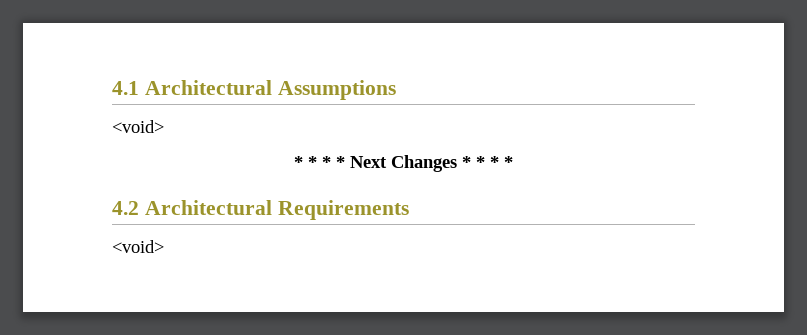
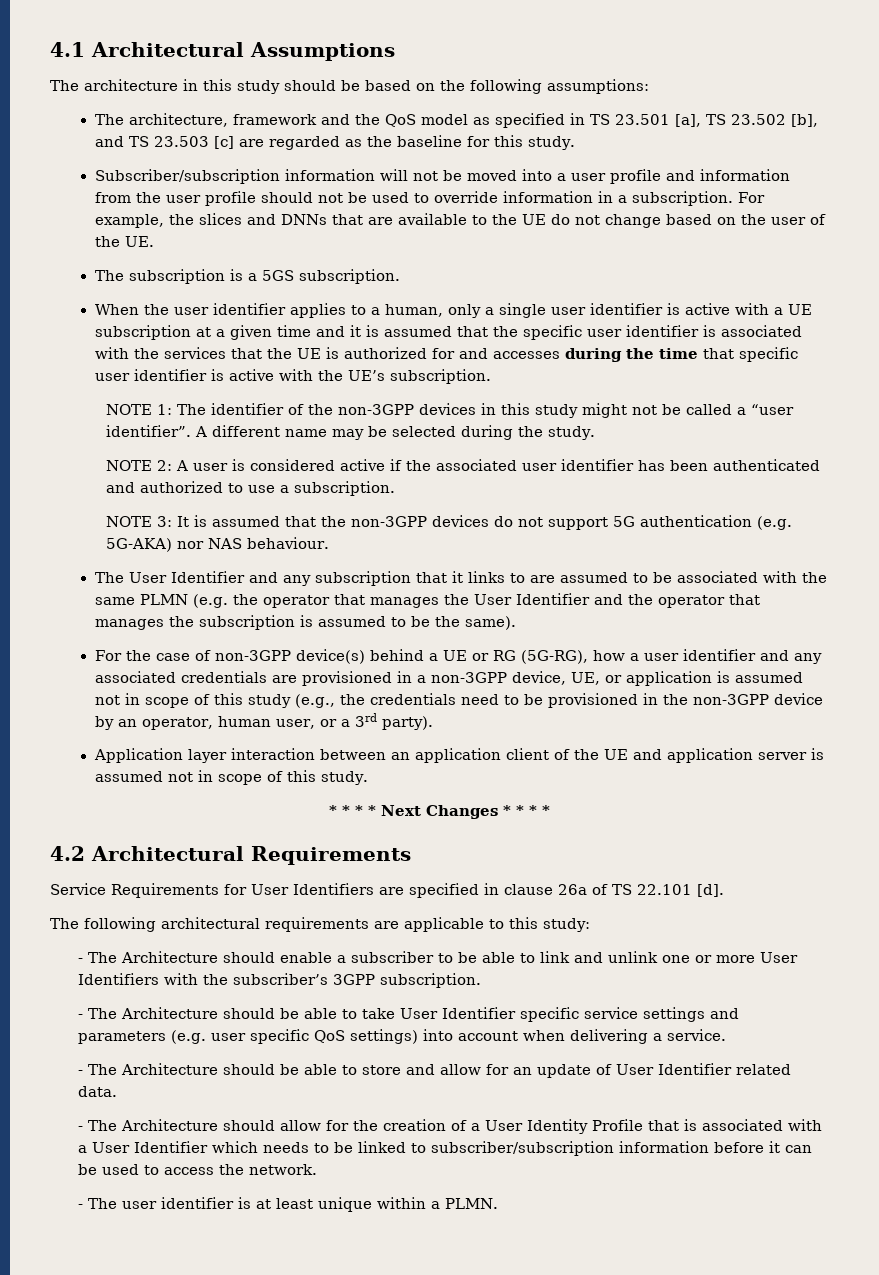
[112,120,164,133] <void> -> [50,79,649,94] [94,113,818,128] [94,135,575,150] [94,169,790,184] [94,191,765,206] [94,213,826,228] [94,236,154,247] [94,269,400,284] [94,303,812,318] [94,325,802,340] [94,347,798,362] [94,369,491,384] [106,403,795,418] [106,425,596,440] [106,459,821,471] [106,481,396,496] [106,515,793,530] [106,537,330,552] [94,571,827,586] [94,593,760,608] [94,615,516,630] [94,649,822,664] [94,671,803,686] [94,693,823,708] [94,713,433,730] [93,748,824,763] [94,770,368,785] The architecture in this study should be based on the following assumptions: // The architecture, framework and the QoS model as specified in TS 23.501 [a], TS 23.502 [b], and TS 23.503 [c] are regarded as the baseline for this study. // Subscriber/subscription information will not be moved into a user profile and information from the user profile should not be used to override information in a subscription. For example, the slices and DNNs that are available to the UE do not change based on the user of the UE. // The subscription is a 5GS subscription. // When the user identifier applies to a human, only a single user identifier is active with a UE subscription at a given time and it is assumed that the specific user identifier is associated with the services that the UE is authorized for and accesses during the time that specific user identifier is active with the UE’s subscription. // NOTE 1: The identifier of the non-3GPP devices in this study might not be called a “user identifier”. A different name may be selected during the study. // NOTE 2: A user is considered active if the associated user identifier has been authenticated and authorized to use a subscription. // NOTE 3: It is assumed that the non-3GPP devices do not support 5G authentication (e.g. 5G-AKA) nor NAS behaviour. // The User Identifier and any subscription that it links to are assumed to be associated with the same PLMN (e.g. the operator that manages the User Identifier and the operator that manages the subscription is assumed to be the same). // For the case of non-3GPP device(s) behind a UE or RG (5G-RG), how a user identifier and any associated credentials are provisioned in a non-3GPP device, UE, or application is assumed not in scope of this study (e.g., the credentials need to be provisioned in the non-3GPP device by an operator, human user, or a 3rd party). // Application layer interaction between an application client of the UE and application server is assumed not in scope of this study.
[112,240,164,253] <void> -> [50,883,724,898] [50,917,590,932] [78,951,799,963] [78,973,482,988] [78,1007,740,1022] [78,1029,727,1044] [78,1063,792,1078] [78,1086,118,1097] [78,1119,823,1134] [78,1141,813,1156] [78,1164,318,1175] [78,1197,499,1212] Service Requirements for User Identifiers are specified in clause 26a of TS 22.101 [d]. // The following architectural requirements are applicable to this study: // - The Architecture should enable a subscriber to be able to link and unlink one or more User Identifiers with the subscriber’s 3GPP subscription. // - The Architecture should be able to take User Identifier specific service settings and parameters (e.g. user specific QoS settings) into account when delivering a service. // - The Architecture should be able to store and allow for an update of User Identifier related data. // - The Architecture should allow for the creation of a User Identity Profile that is associated with a User Identifier which needs to be linked to subscriber/subscription information before it can be used to access the network. // - The user identifier is at least unique within a PLMN.

